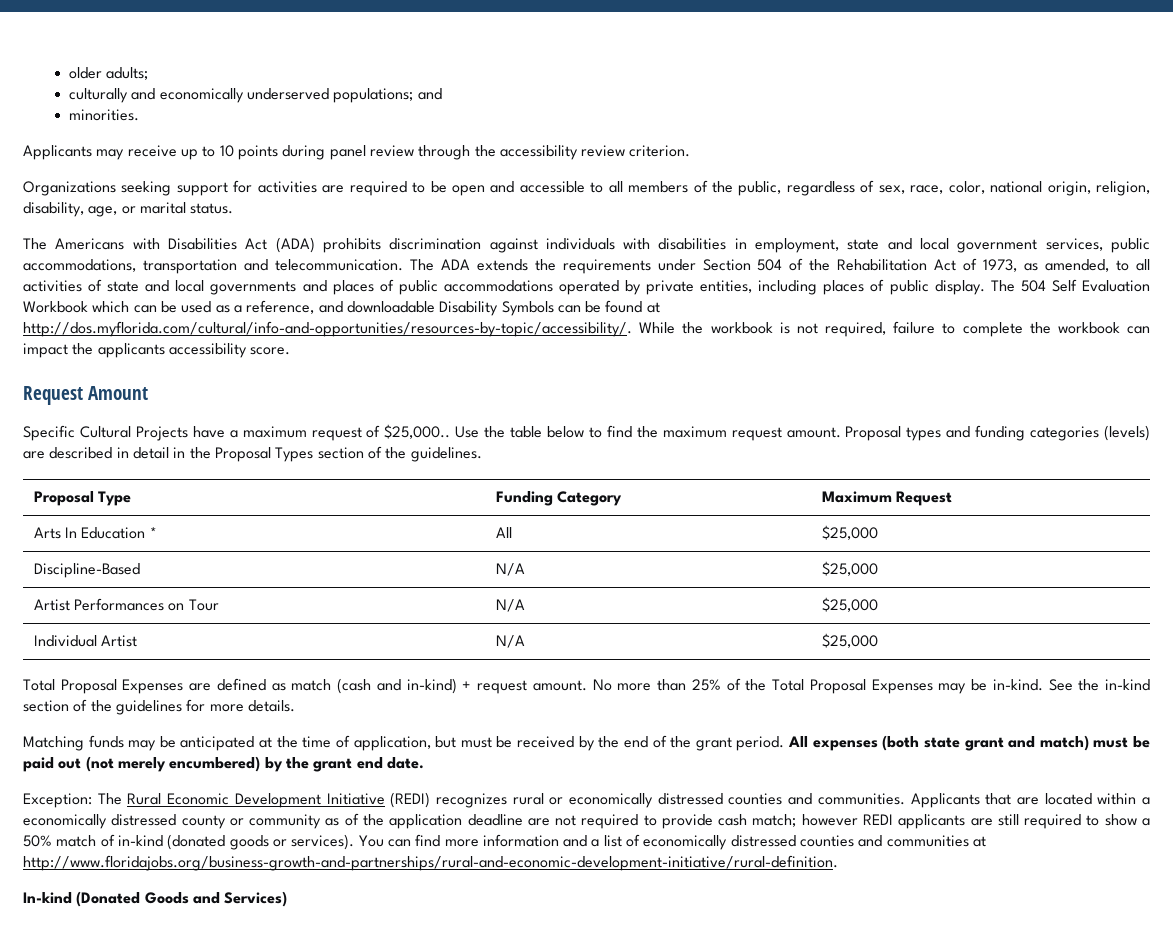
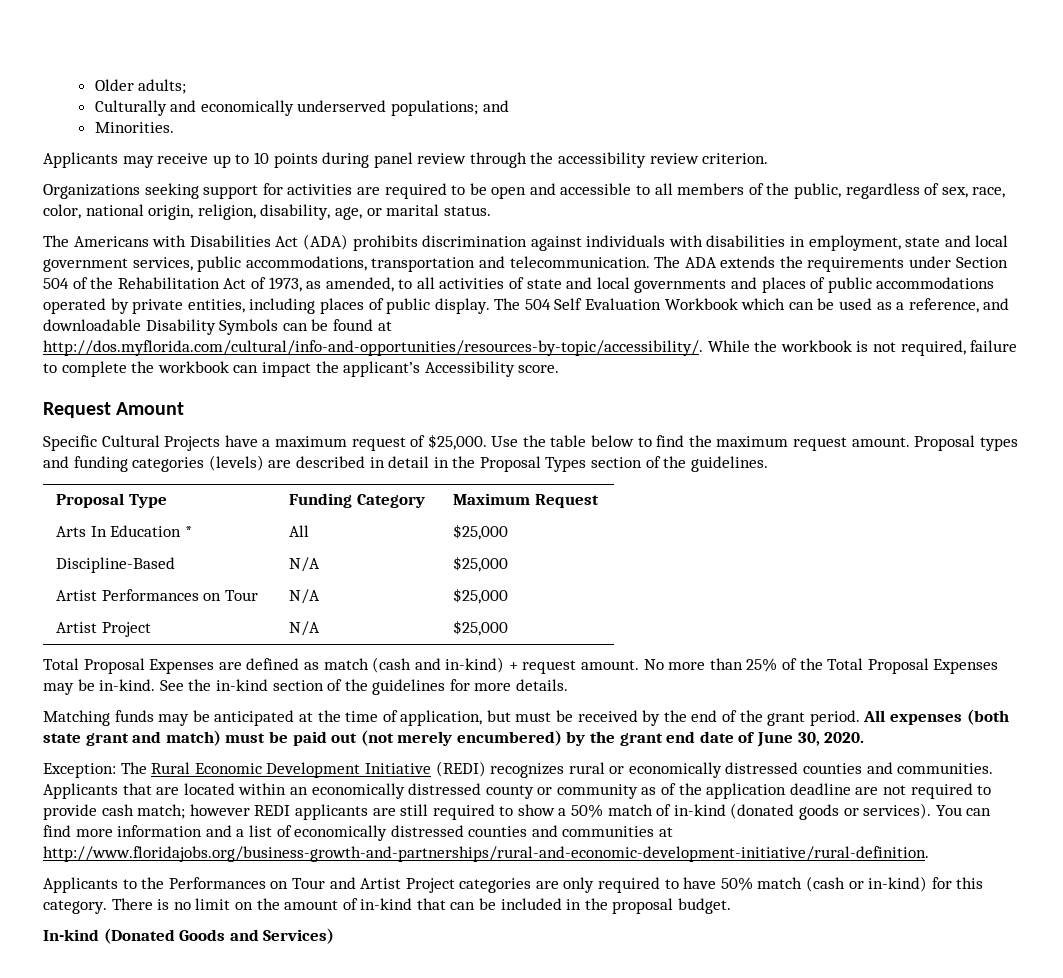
[69,67,103,79] older -> [94,79,134,91] Older
[69,88,129,103] culturally -> [94,100,167,116] Culturally
[69,109,140,121] minorities. -> [94,122,174,133] Minorities.
[97,343,247,358] applicants accessibility -> [343,361,515,377] applicant’s Accessibility
[384,424,451,439] $25,000.. -> [427,434,487,450] $25,000.
[33,635,138,647] Individual Artist -> [56,622,151,637] Artist Project
[386,757,424,769] date. -> [699,731,865,747] date of June 30, 2020.
[1142,797,1151,805] a -> [289,787,308,795] an
(838, 863) none -> [43,876,984,893] [43,898,732,914] // Applicants to the Performances on Tour and Artist Project categories are only required to have 50% match (cash or in-kind) for this category. There is no limit on the amount of in-kind that can be included in the proposal budget.

